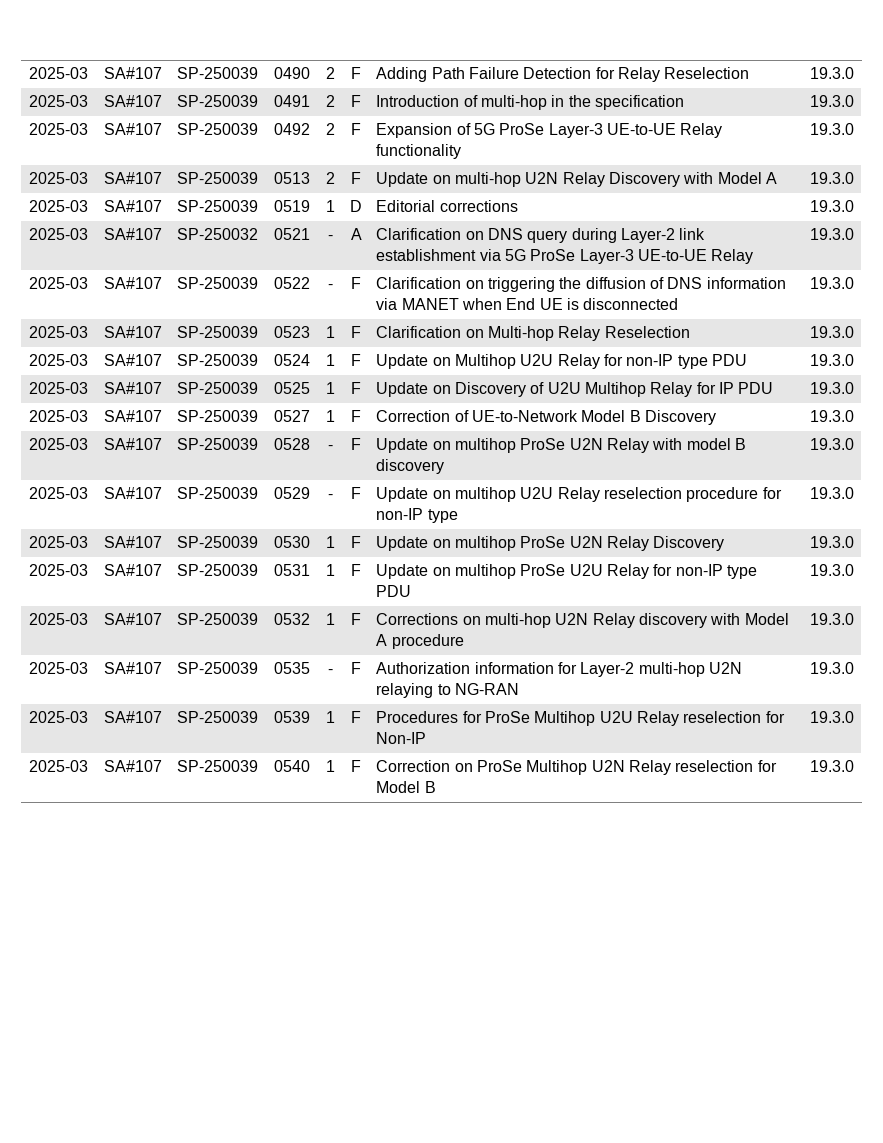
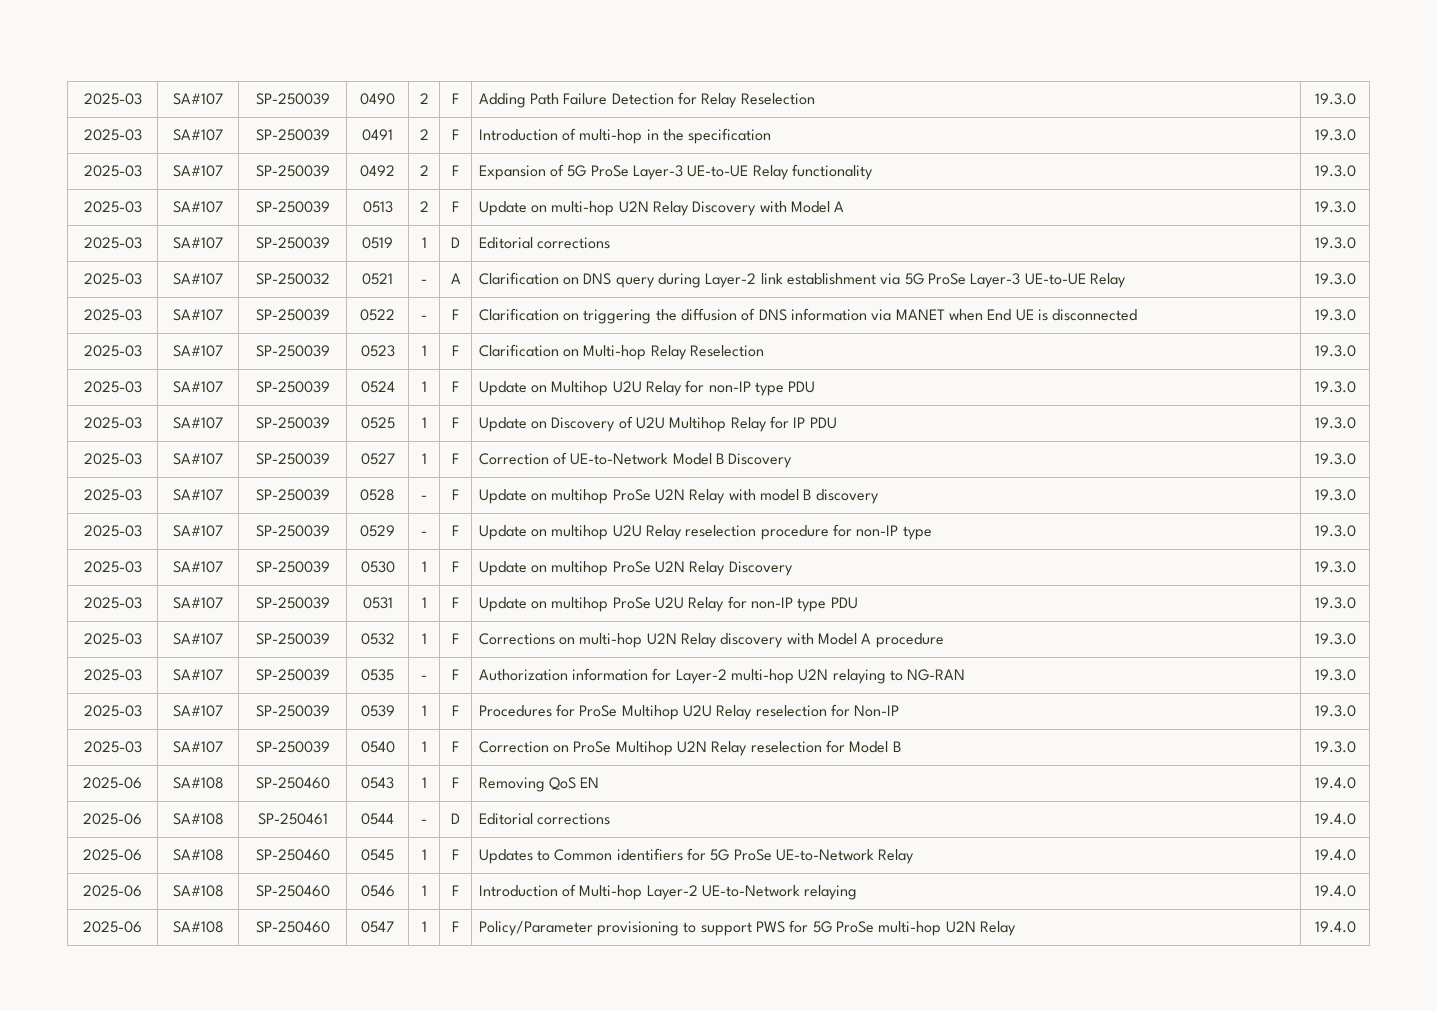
(854, 766) none -> [83,777,142,789] [172,777,224,789] [255,777,330,789] [361,777,394,789] [421,777,427,788] [452,777,459,788] [478,777,600,792] [1314,777,1356,789] [83,813,142,825] [172,813,224,825] [257,813,328,825] [361,813,394,825] [421,819,427,824] [451,813,460,824] [478,813,611,825] [1314,813,1356,825] [83,849,142,861] [172,849,224,861] [255,849,330,861] [361,849,394,861] [421,849,427,860] [452,849,459,860] [478,848,915,864] [1314,849,1356,861] [83,885,142,897] [172,885,224,897] [255,885,330,897] [360,885,395,897] [421,885,427,896] [452,885,459,896] [478,884,858,900] [1314,885,1356,897] [83,921,142,933] [172,921,224,933] [255,921,330,933] [361,921,394,933] [421,921,427,932] [452,921,459,932] [478,920,1017,936] [1314,921,1356,933] // 2025-06 | SA#108 | SP-250460 | 0543 | 1 | F | Removing QoS EN | 19.4.0 // 2025-06 | SA#108 | SP-250461 | 0544 | - | D | Editorial corrections | 19.4.0 // 2025-06 | SA#108 | SP-250460 | 0545 | 1 | F | Updates to Common identifiers for 5G ProSe UE-to-Network Relay | 19.4.0 // 2025-06 | SA#108 | SP-250460 | 0546 | 1 | F | Introduction of Multi-hop Layer-2 UE-to-Network relaying | 19.4.0 // 2025-06 | SA#108 | SP-250460 | 0547 | 1 | F | Policy/Parameter provisioning to support PWS for 5G ProSe multi-hop U2N Relay | 19.4.0

